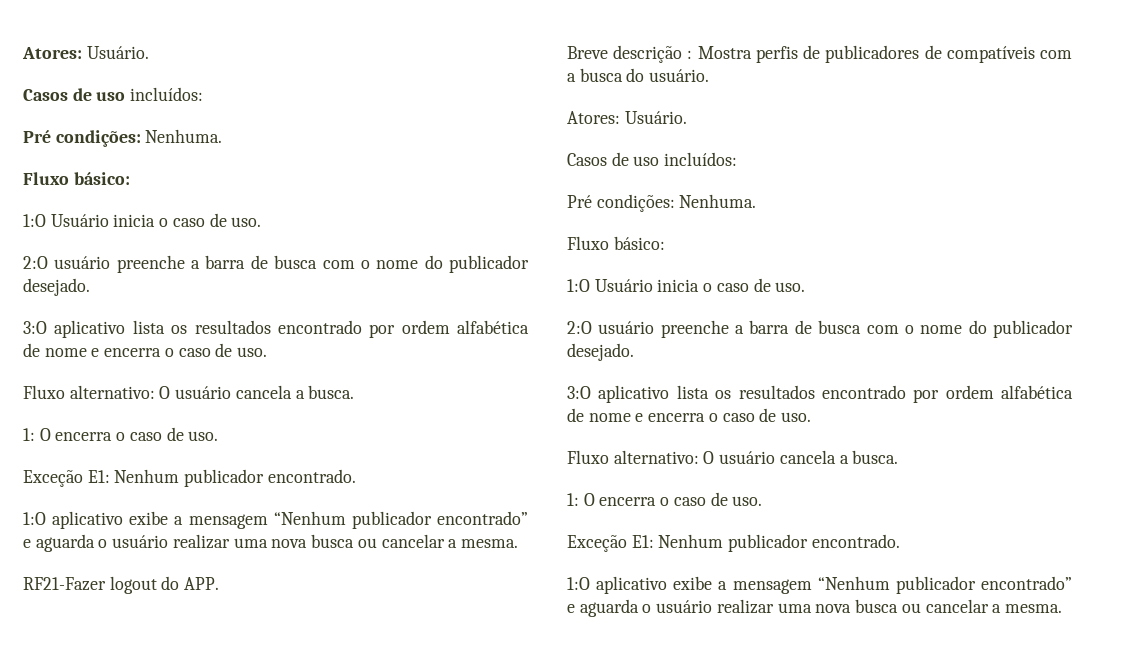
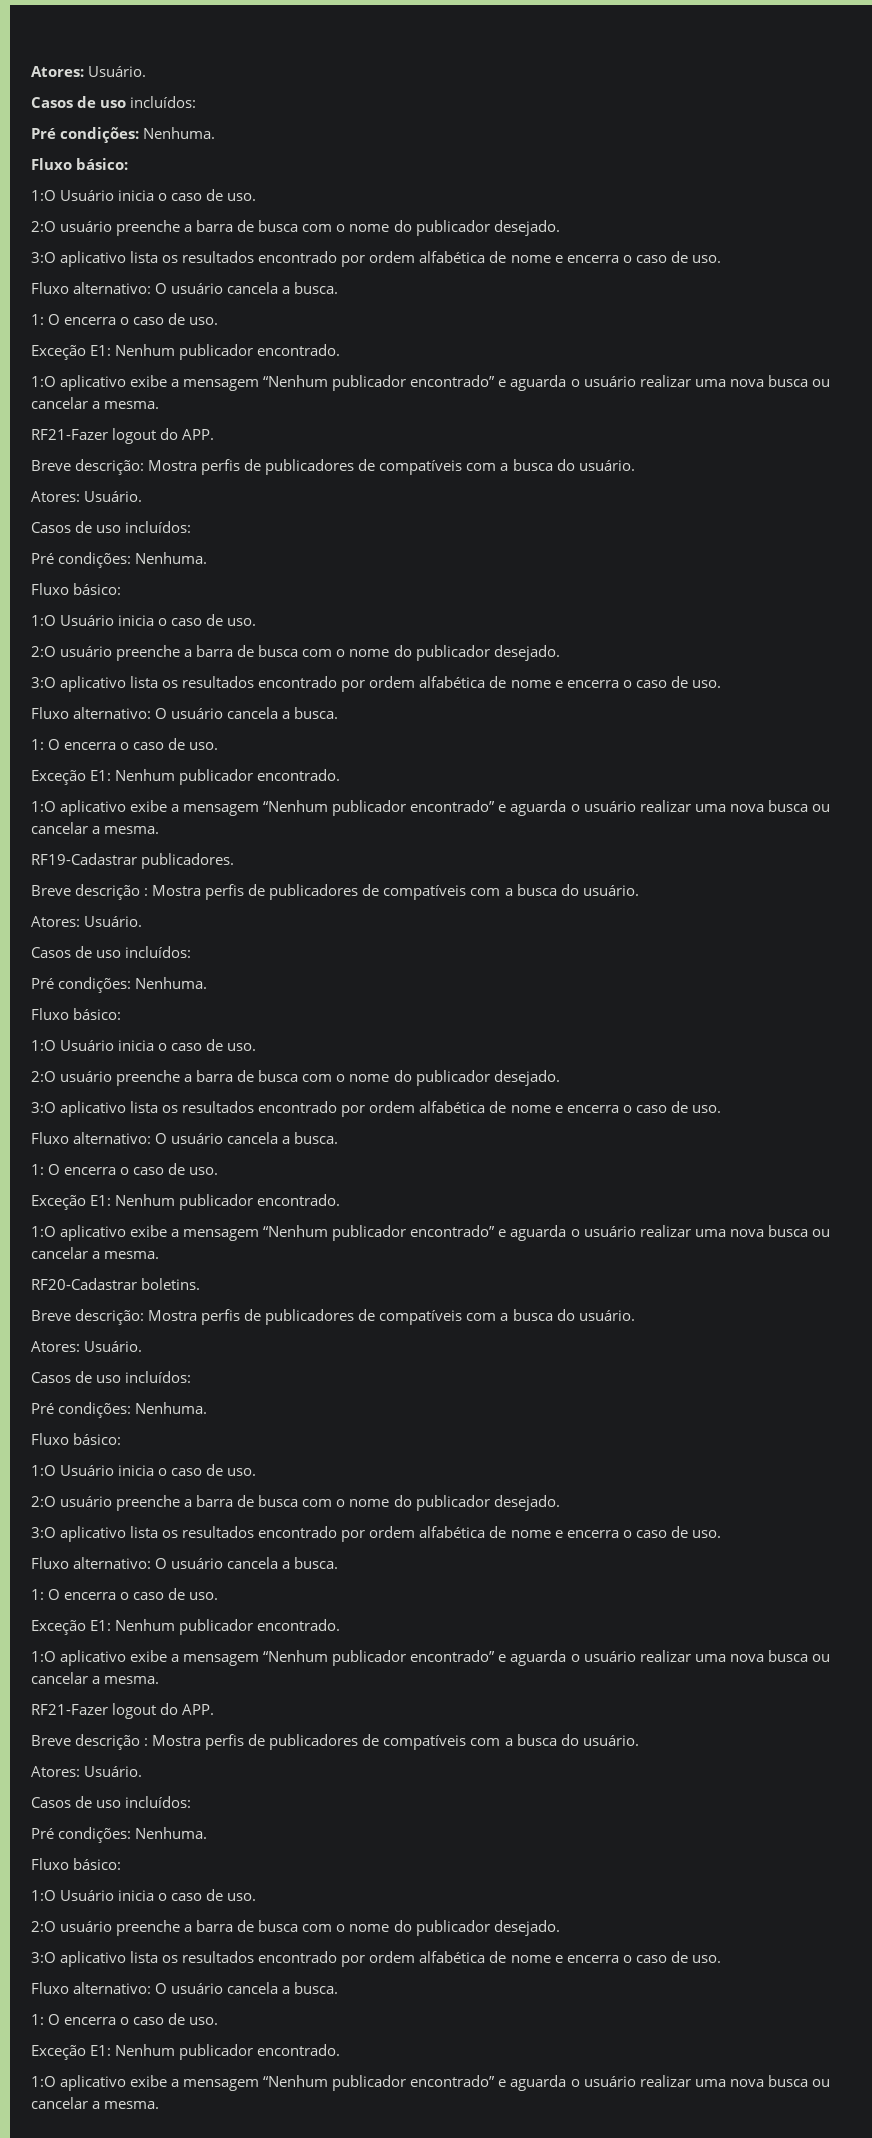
(220, 583) none -> [31,459,635,475] [31,491,143,502] [31,521,192,533] [31,552,208,568] [31,583,122,595] [31,614,257,626] [31,645,560,661] [31,676,721,692] [31,707,339,719] [31,738,219,750] [31,769,341,785] [31,800,830,816] [31,822,160,834] [31,853,235,869] [31,884,639,900] [31,916,143,927] [31,946,192,958] [31,977,208,993] [31,1008,122,1020] [31,1039,257,1051] [31,1070,560,1086] [31,1101,721,1117] [31,1132,339,1144] [31,1163,219,1175] [31,1194,341,1210] [31,1225,830,1241] [31,1247,160,1259] [31,1278,201,1290] [31,1309,635,1325] [31,1341,143,1352] [31,1371,192,1383] [31,1402,208,1418] [31,1433,122,1445] [31,1464,257,1476] [31,1495,560,1511] [31,1526,721,1542] [31,1557,339,1569] [31,1588,219,1600] [31,1619,341,1635] [31,1650,830,1666] [31,1672,160,1684] [31,1703,215,1719] // Breve descrição: Mostra perfis de publicadores de compatíveis com a busca do usuário. // Atores: Usuário. // Casos de uso incluídos: // Pré condições: Nenhuma. // Fluxo básico: // 1:O Usuário inicia o caso de uso. // 2:O usuário preenche a barra de busca com o nome do publicador desejado. // 3:O aplicativo lista os resultados encontrado por ordem alfabética de nome e encerra o caso de uso. // Fluxo alternativo: O usuário cancela a busca. // 1: O encerra o caso de uso. // Exceção E1: Nenhum publicador encontrado. // 1:O aplicativo exibe a mensagem “Nenhum publicador encontrado” e aguarda o usuário realizar uma nova busca ou cancelar a mesma. // RF19-Cadastrar publicadores. // Breve descrição : Mostra perfis de publicadores de compatíveis com a busca do usuário. // Atores: Usuário. // Casos de uso incluídos: // Pré condições: Nenhuma. // Fluxo básico: // 1:O Usuário inicia o caso de uso. // 2:O usuário preenche a barra de busca com o nome do publicador desejado. // 3:O aplicativo lista os resultados encontrado por ordem alfabética de nome e encerra o caso de uso. // Fluxo alternativo: O usuário cancela a busca. // 1: O encerra o caso de uso. // Exceção E1: Nenhum publicador encontrado. // 1:O aplicativo exibe a mensagem “Nenhum publicador encontrado” e aguarda o usuário realizar uma nova busca ou cancelar a mesma. // RF20-Cadastrar boletins. // Breve descrição: Mostra perfis de publicadores de compatíveis com a busca do usuário. // Atores: Usuário. // Casos de uso incluídos: // Pré condições: Nenhuma. // Fluxo básico: // 1:O Usuário inicia o caso de uso. // 2:O usuário preenche a barra de busca com o nome do publicador desejado. // 3:O aplicativo lista os resultados encontrado por ordem alfabética de nome e encerra o caso de uso. // Fluxo alternativo: O usuário cancela a busca. // 1: O encerra o caso de uso. // Exceção E1: Nenhum publicador encontrado. // 1:O aplicativo exibe a mensagem “Nenhum publicador encontrado” e aguarda o usuário realizar uma nova busca ou cancelar a mesma. // RF21-Fazer logout do APP.

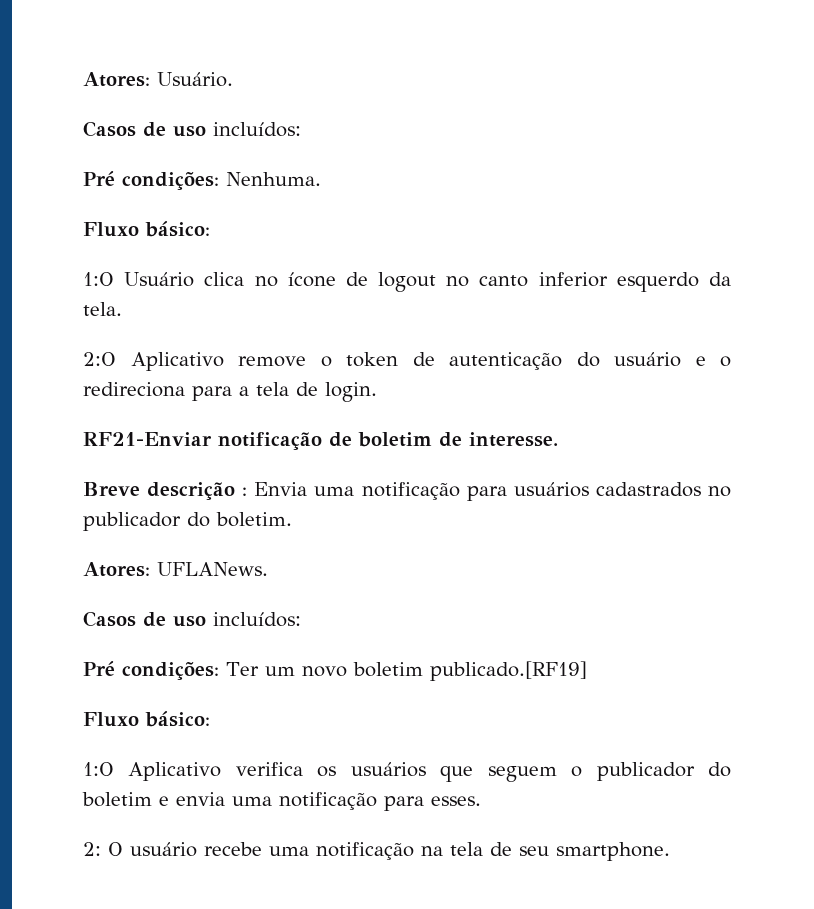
[118,189,257,201] [31,220,560,236] [31,251,721,267] [31,282,339,294] [31,313,219,325] [31,344,341,360] [31,375,830,391] [31,397,160,409] [31,428,215,444] [31,459,635,475] [31,491,143,502] [31,521,192,533] [31,552,208,568] [31,583,122,595] [31,614,257,626] [31,645,560,661] [31,676,721,692] [31,707,339,719] [31,738,219,750] [31,769,341,785] [31,800,830,816] [31,822,160,834] [31,853,235,869] [31,884,639,900] [31,916,143,927] [31,946,192,958] [31,977,208,993] [31,1008,122,1020] [31,1039,257,1051] [31,1070,560,1086] [31,1101,721,1117] [31,1132,339,1144] [31,1163,219,1175] [31,1194,341,1210] [31,1225,830,1241] [31,1247,160,1259] [31,1278,201,1290] [31,1309,635,1325] [31,1341,143,1352] [31,1371,192,1383] [31,1402,208,1418] [31,1433,122,1445] [31,1464,257,1476] [31,1495,560,1511] [31,1526,721,1542] [31,1557,339,1569] [31,1588,219,1600] [31,1619,341,1635] [31,1650,830,1666] [31,1672,160,1684] [31,1703,215,1719] [31,1734,639,1750] [31,1766,143,1777] [31,1796,192,1808] [31,1827,208,1843] [31,1858,122,1870] [31,1889,257,1901] [31,1920,560,1936] [31,1951,721,1967] [31,1982,339,1994] [31,2013,219,2025] [31,2044,341,2060] [31,2075,830,2091] [31,2097,160,2109] inicia o caso de uso. // 2:O usuário preenche a barra de busca com o nome do publicador desejado. // 3:O aplicativo lista os resultados encontrado por ordem alfabética de nome e encerra o caso de uso. // Fluxo alternativo: O usuário cancela a busca. // 1: O encerra o caso de uso. // Exceção E1: Nenhum publicador encontrado. // 1:O aplicativo exibe a mensagem “Nenhum publicador encontrado” e aguarda o usuário realizar uma nova busca ou cancelar a mesma. // RF21-Fazer logout do APP. // Breve descrição: Mostra perfis de publicadores de compatíveis com a busca do usuário. // Atores: Usuário. // Casos de uso incluídos: // Pré condições: Nenhuma. // Fluxo básico: // 1:O Usuário inicia o caso de uso. // 2:O usuário preenche a barra de busca com o nome do publicador desejado. // 3:O aplicativo lista os resultados encontrado por ordem alfabética de nome e encerra o caso de uso. // Fluxo alternativo: O usuário cancela a busca. // 1: O encerra o caso de uso. // Exceção E1: Nenhum publicador encontrado. // 1:O aplicativo exibe a mensagem “Nenhum publicador encontrado” e aguarda o usuário realizar uma nova busca ou cancelar a mesma. // RF19-Cadastrar publicadores. // Breve descrição : Mostra perfis de publicadores de compatíveis com a busca do usuário. // Atores: Usuário. // Casos de uso incluídos: // Pré condições: Nenhuma. // Fluxo básico: // 1:O Usuário inicia o caso de uso. // 2:O usuário preenche a barra de busca com o nome do publicador desejado. // 3:O aplicativo lista os resultados encontrado por ordem alfabética de nome e encerra o caso de uso. // Fluxo alternativo: O usuário cancela a busca. // 1: O encerra o caso de uso. // Exceção E1: Nenhum publicador encontrado. // 1:O aplicativo exibe a mensagem “Nenhum publicador encontrado” e aguarda o usuário realizar uma nova busca ou cancelar a mesma. // RF20-Cadastrar boletins. // Breve descrição: Mostra perfis de publicadores de compatíveis com a busca do usuário. // Atores: Usuário. // Casos de uso incluídos: // Pré condições: Nenhuma. // Fluxo básico: // 1:O Usuário inicia o caso de uso. // 2:O usuário preenche a barra de busca com o nome do publicador desejado. // 3:O aplicativo lista os resultados encontrado por ordem alfabética de nome e encerra o caso de uso. // Fluxo alternativo: O usuário cancela a busca. // 1: O encerra o caso de uso. // Exceção E1: Nenhum publicador encontrado. // 1:O aplicativo exibe a mensagem “Nenhum publicador encontrado” e aguarda o usuário realizar uma nova busca ou cancelar a mesma. // RF21-Fazer logout do APP. // Breve descrição : Mostra perfis de publicadores de compatíveis com a busca do usuário. // Atores: Usuário. // Casos de uso incluídos: // Pré condições: Nenhuma. // Fluxo básico: // 1:O Usuário inicia o caso de uso. // 2:O usuário preenche a barra de busca com o nome do publicador desejado. // 3:O aplicativo lista os resultados encontrado por ordem alfabética de nome e encerra o caso de uso. // Fluxo alternativo: O usuário cancela a busca. // 1: O encerra o caso de uso. // Exceção E1: Nenhum publicador encontrado. // 1:O aplicativo exibe a mensagem “Nenhum publicador encontrado” e aguarda o usuário realizar uma nova busca ou cancelar a mesma. -> [204,272,731,292] [83,302,122,316] [83,352,731,371] [83,382,377,402] [83,432,558,450] [83,482,731,501] [83,512,292,531] [83,562,268,577] [83,611,301,627] [83,661,587,681] [83,711,210,727] [83,762,732,782] [82,792,481,811] [83,842,670,861] clica no ícone de logout no canto inferior esquerdo da tela. // 2:O Aplicativo remove o token de autenticação do usuário e o redireciona para a tela de login. // RF21-Enviar notificação de boletim de interesse. // Breve descrição : Envia uma notificação para usuários cadastrados no publicador do boletim. // Atores: UFLANews. // Casos de uso incluídos: // Pré condições: Ter um novo boletim publicado.[RF19] // Fluxo básico: // 1:O Aplicativo verifica os usuários que seguem o publicador do boletim e envia uma notificação para esses. // 2: O usuário recebe uma notificação na tela de seu smartphone.

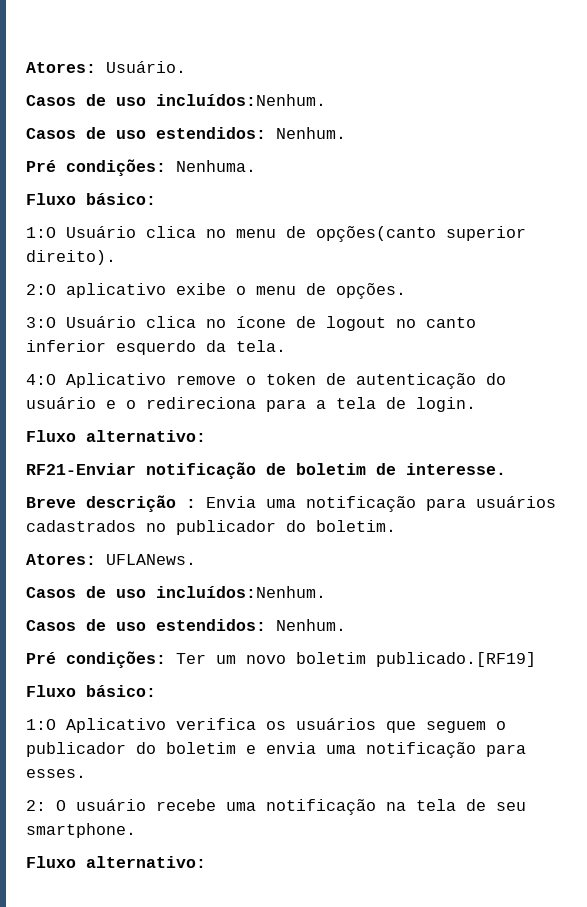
[213,122,301,137] incluídos: -> [156,94,326,106] [26,127,346,139] incluídos:Nenhum. // Casos de uso estendidos: Nenhum.
(278, 281) none -> [236,226,526,242] [26,250,116,265] [26,283,406,299] [26,316,226,328] menu de opções(canto superior direito). // 2:O aplicativo exibe o menu de opções. // 3:O Usuário clica no
[83,352,116,366] 2:O -> [26,374,56,385] 4:O
(377, 392) none -> [26,430,206,442] // Fluxo alternativo:
[213,612,301,627] incluídos: -> [156,586,326,598] [26,619,346,631] incluídos:Nenhum. // Casos de uso estendidos: Nenhum.
(670, 851) none -> [26,856,206,868] // Fluxo alternativo:

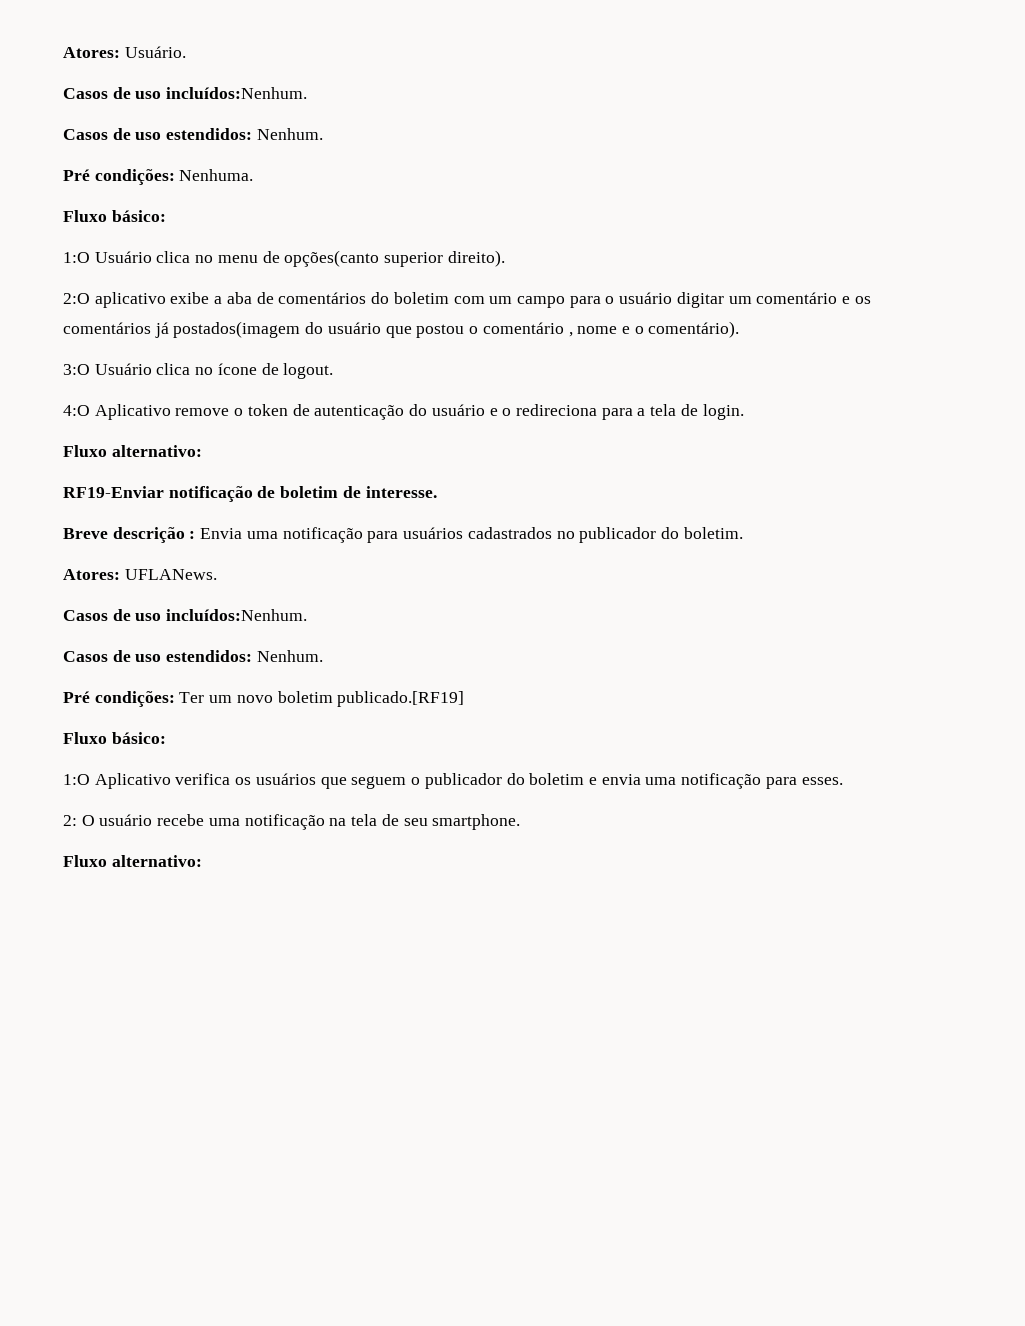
[236,283,406,299] o menu de opções. -> [214,292,871,308] [63,321,740,338] a aba de comentários do boletim com um campo para o usuário digitar um comentário e os comentários já postados(imagem do usuário que postou o comentário , nome e o comentário).
[326,316,476,331] [26,340,286,355] logout no canto inferior esquerdo da tela. -> [283,363,334,379] logout.
[26,463,136,475] RF21-Enviar -> [63,486,164,498] RF19-Enviar

